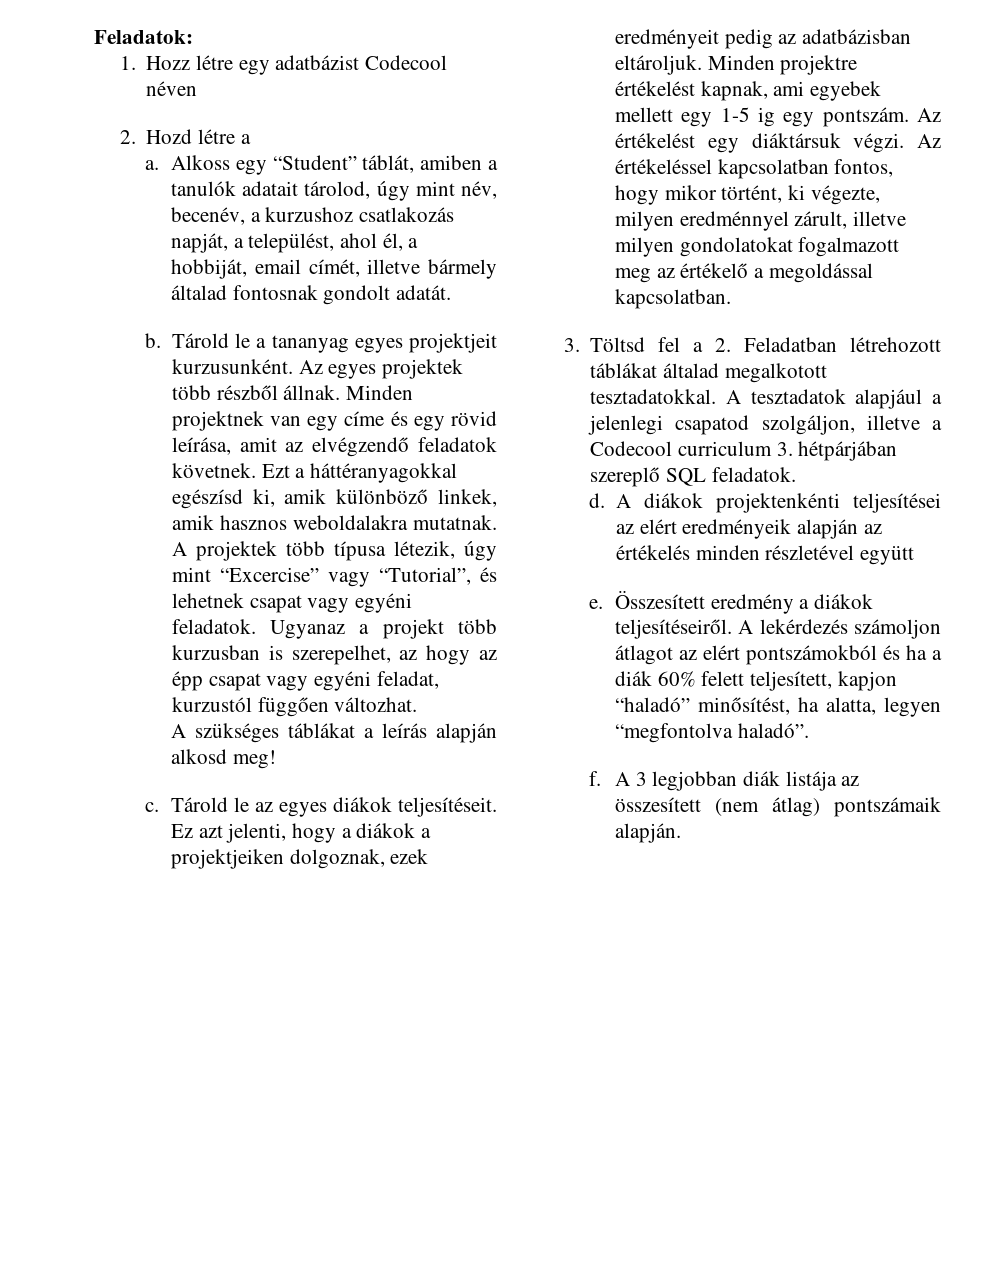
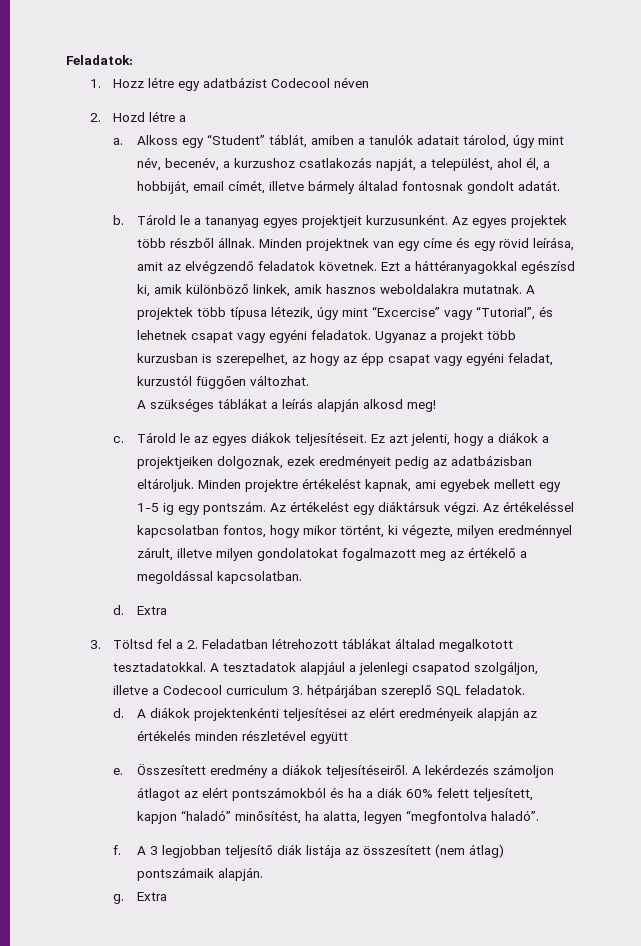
(732, 299) none -> [113,605,167,615] // d. Extra
(738, 781) none -> [224,845,273,858] teljesítő
(682, 833) none -> [113,892,167,904] // g. Extra

